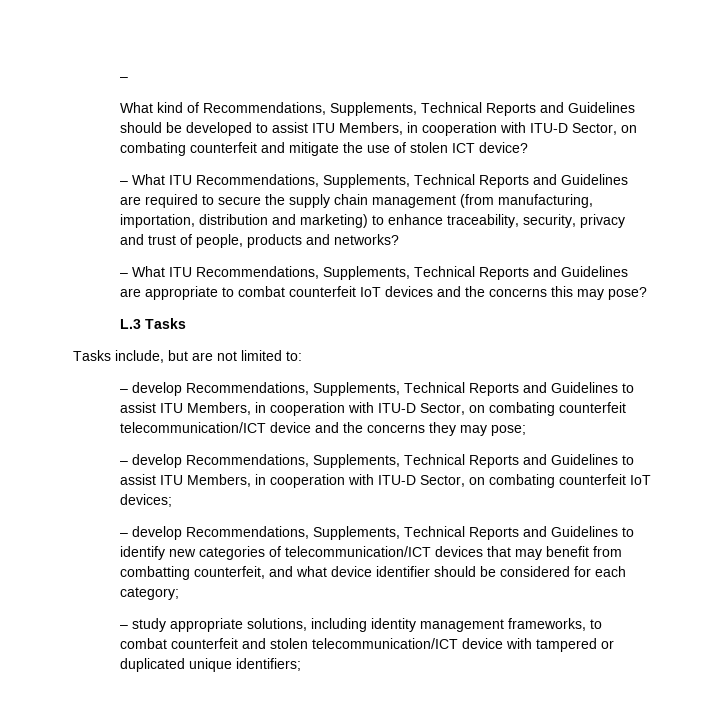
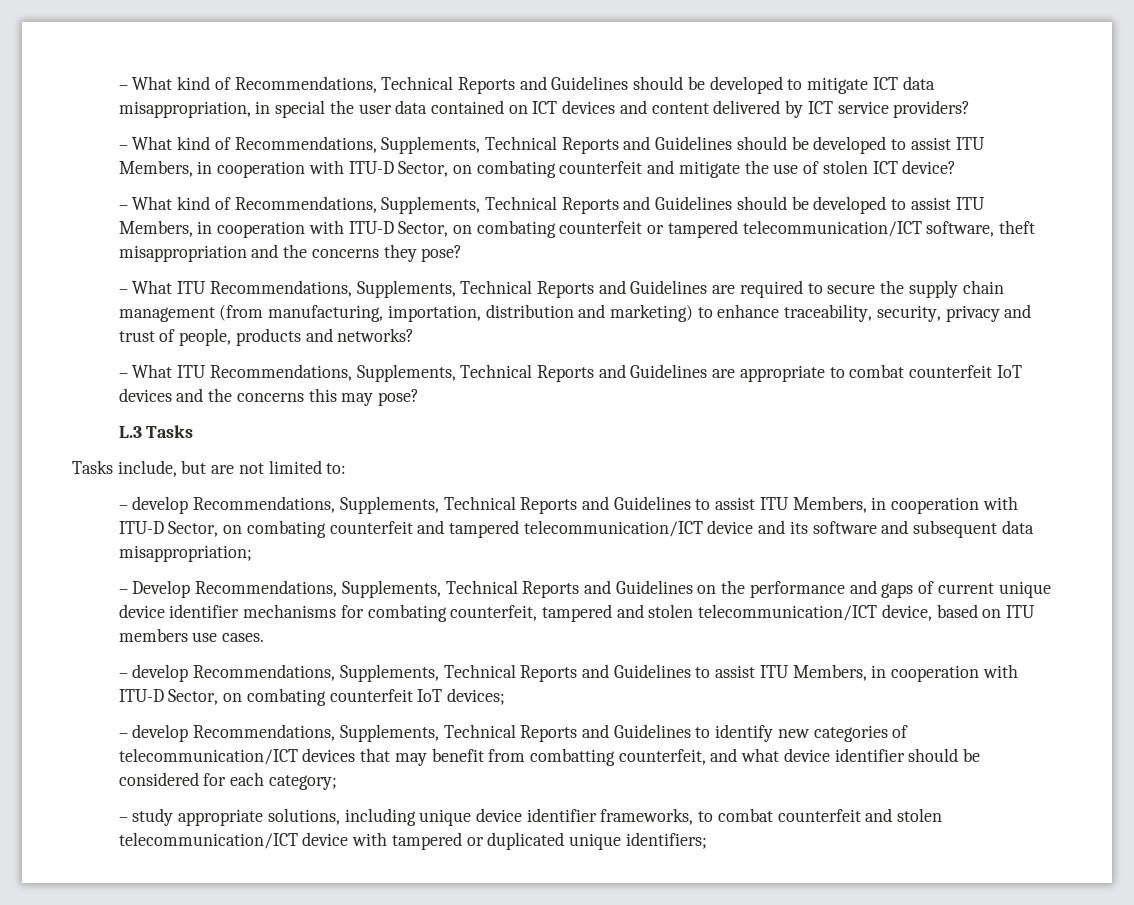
[120,77,129,81] – // -> [118,76,935,94] [118,100,971,118] [118,145,128,150] – What kind of Recommendations, Technical Reports and Guidelines should be developed to mitigate ICT data misappropriation, in special the user data contained on ICT devices and content delivered by ICT service providers? // –
(529, 147) none -> [118,196,985,214] [118,220,1036,238] [118,244,463,262] // – What kind of Recommendations, Supplements, Technical Reports and Guidelines should be developed to assist ITU Members, in cooperation with ITU-D Sector, on combating counterfeit or tampered telecommunication/ICT software, theft misappropriation and the concerns they pose?
(627, 407) none -> [417,520,519,538] and tampered
[343,422,527,436] the concerns they may pose; -> [789,520,1034,538] [118,545,252,562] [118,580,1051,598] [118,604,1036,622] [118,628,265,642] its software and subsequent data misappropriation; // – Develop Recommendations, Supplements, Technical Reports and Guidelines on the performance and gaps of current unique device identifier mechanisms for combating counterfeit, tampered and stolen telecommunication/ICT device, based on ITU members use cases.
[371,618,505,632] identity management -> [419,808,597,826] unique device identifier

